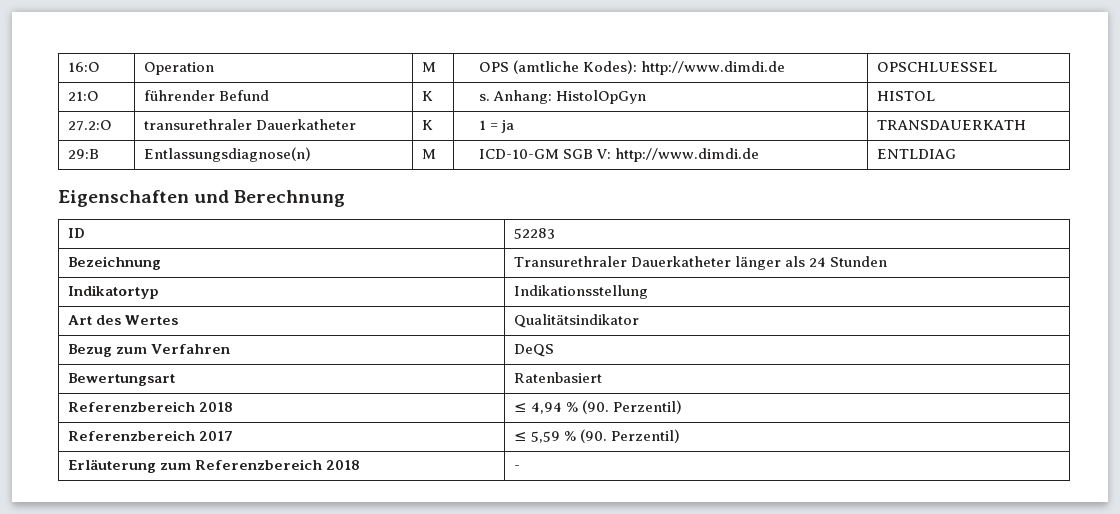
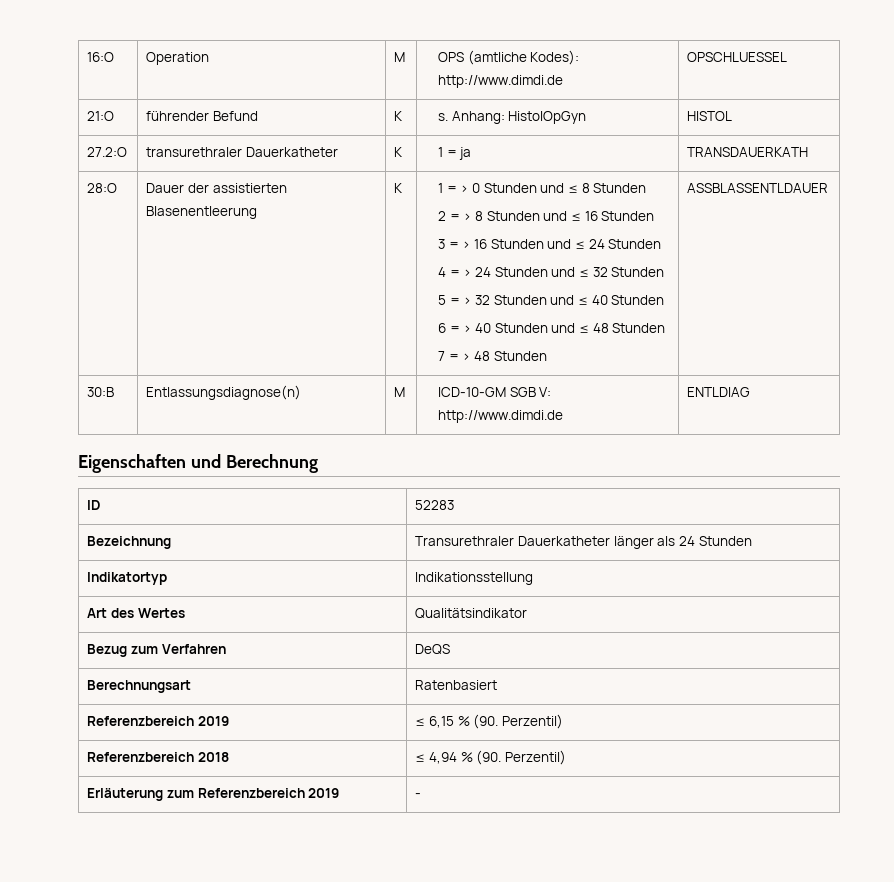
[67,149,99,159] 29:B -> [87,183,118,193] [146,183,287,193] [146,206,258,219] [394,183,404,193] [438,183,647,193] [438,211,655,221] [438,239,662,249] [438,267,665,277] [438,295,665,305] [438,323,666,333] [438,351,547,361] [687,183,829,193] [87,387,115,397] 28:O | Dauer der assistierten Blasenentleerung | K | 1 = > 0 Stunden und ≤ 8 Stunden // 2 = > 8 Stunden und ≤ 16 Stunden // 3 = > 16 Stunden und ≤ 24 Stunden // 4 = > 24 Stunden und ≤ 32 Stunden // 5 = > 32 Stunden und ≤ 40 Stunden // 6 = > 40 Stunden und ≤ 48 Stunden // 7 = > 48 Stunden | ASSBLASSENTLDAUER // 30:B
[67,373,175,386] Bewertungsart -> [87,680,192,693] Berechnungsart
(602, 377) none -> [87,716,230,726] [415,714,564,729] // Referenzbereich 2019 | ≤ 6,15 % (90. Perzentil)
[67,430,233,441] [513,429,680,443] // Referenzbereich 2017 | ≤ 5,59 % (90. Perzentil) -> (567, 757) none
[325,460,360,470] 2018 -> [308,788,340,798] 2019

